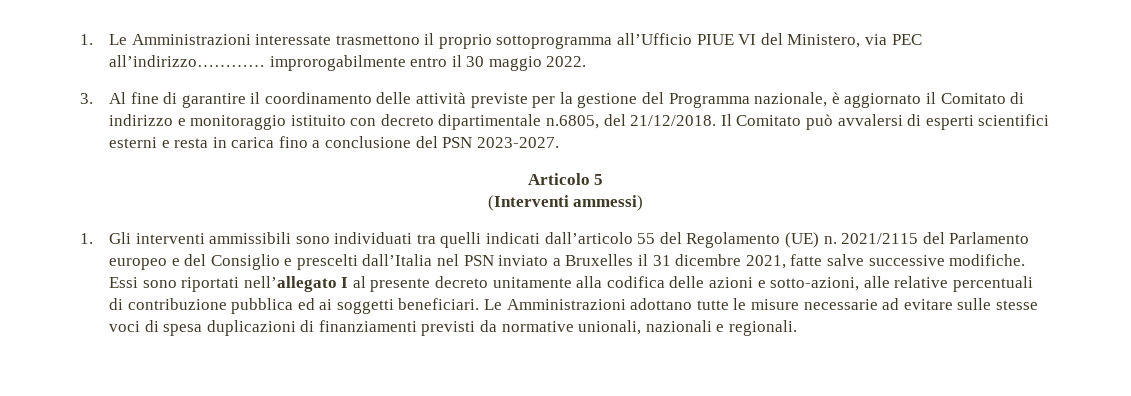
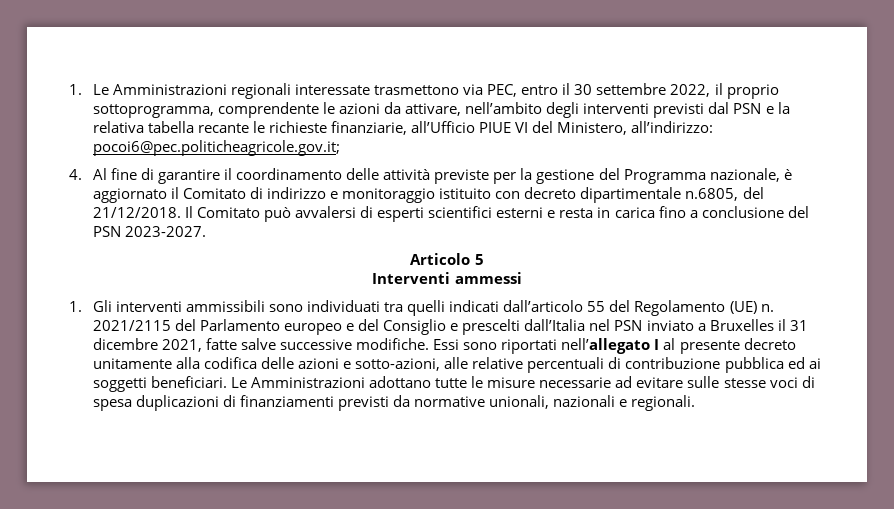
(251, 39) none -> [231,83,292,99] regionali
[424,33,613,49] il proprio sottoprogramma -> [463,83,779,99] [92,102,790,118] [92,121,408,135] via PEC, entro il 30 settembre 2022, il proprio sottoprogramma, comprendente le azioni da attivare, nell’ambito degli interventi previsti dal PSN e la relativa tabella recante le richieste finanziarie,
[864,34,922,45] [108,55,587,71] [80,93,93,104] via PEC all’indirizzo………… improrogabilmente entro il 30 maggio 2022. // 3. -> [631,121,714,133] [92,140,340,156] [69,169,82,180] all’indirizzo: pocoi6@pec.politicheagricole.gov.it; // 4.
[487,195,644,211] (Interventi ammessi) -> [372,272,522,284] Interventi ammessi

